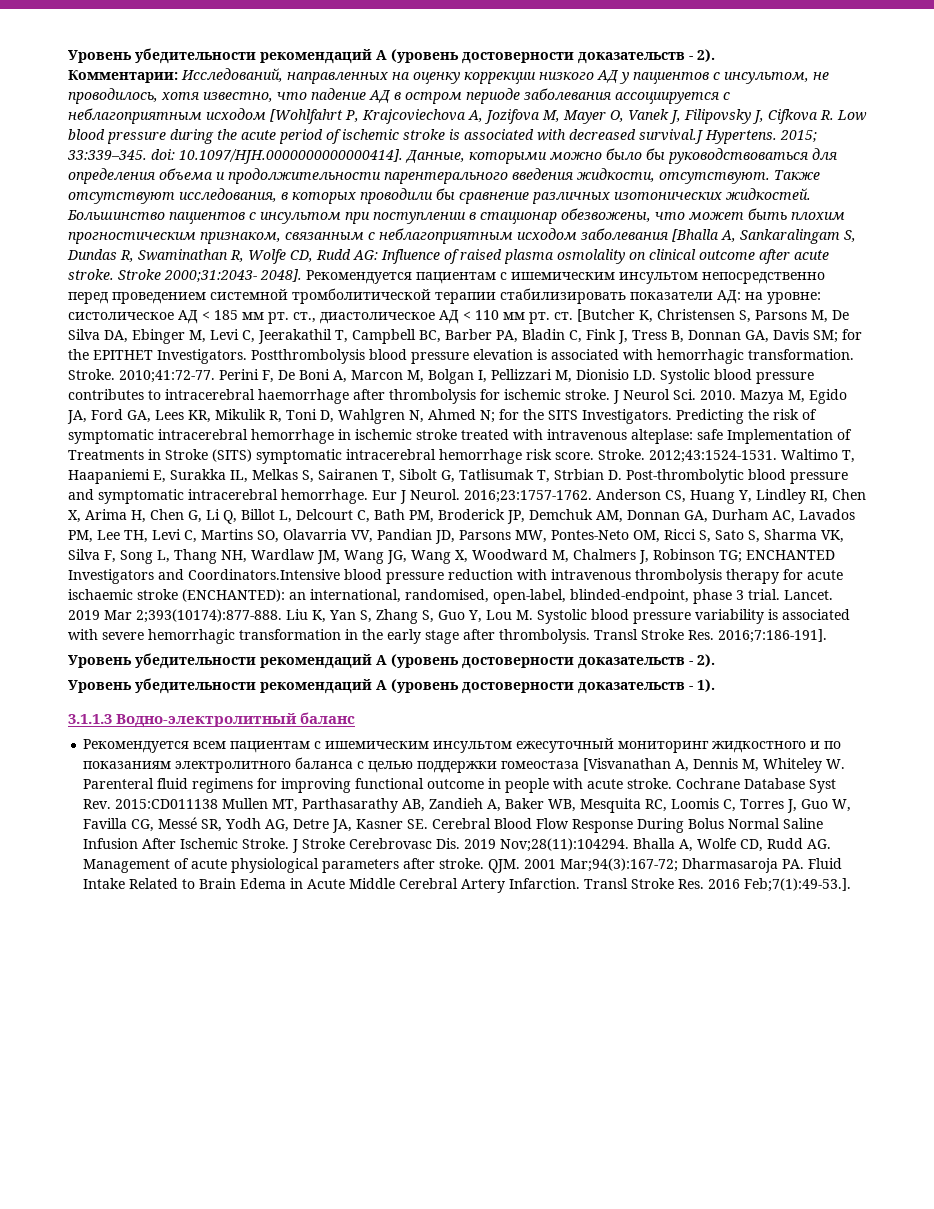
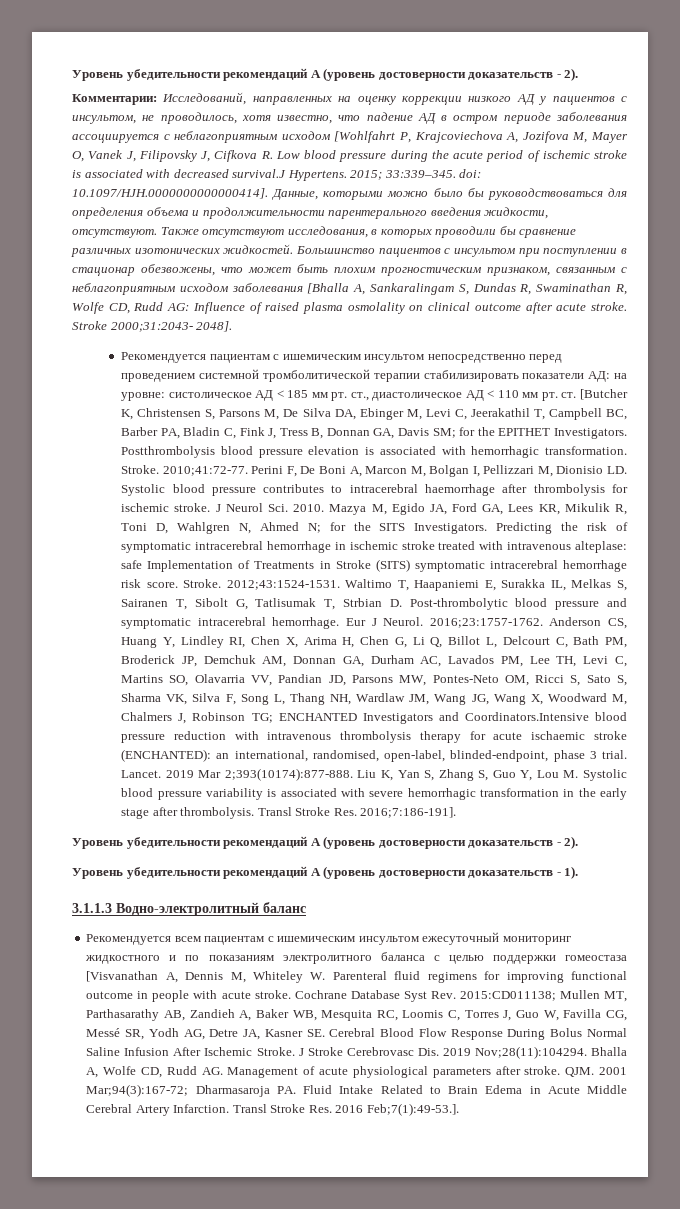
(302, 275) none -> (233, 326) //
[115,799,219,809] 2015:CD011138 -> [459,991,556,1001] 2015:CD011138;

